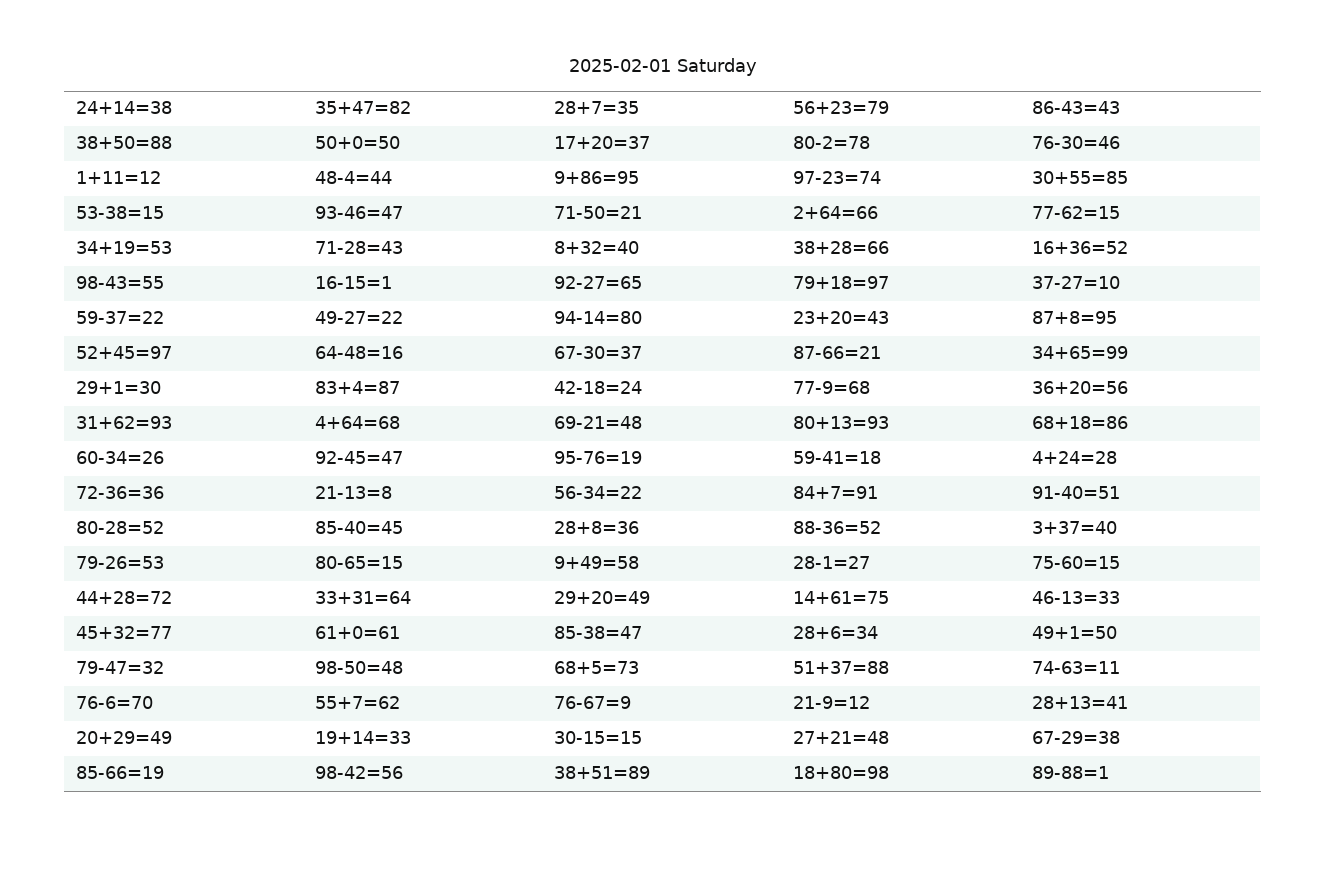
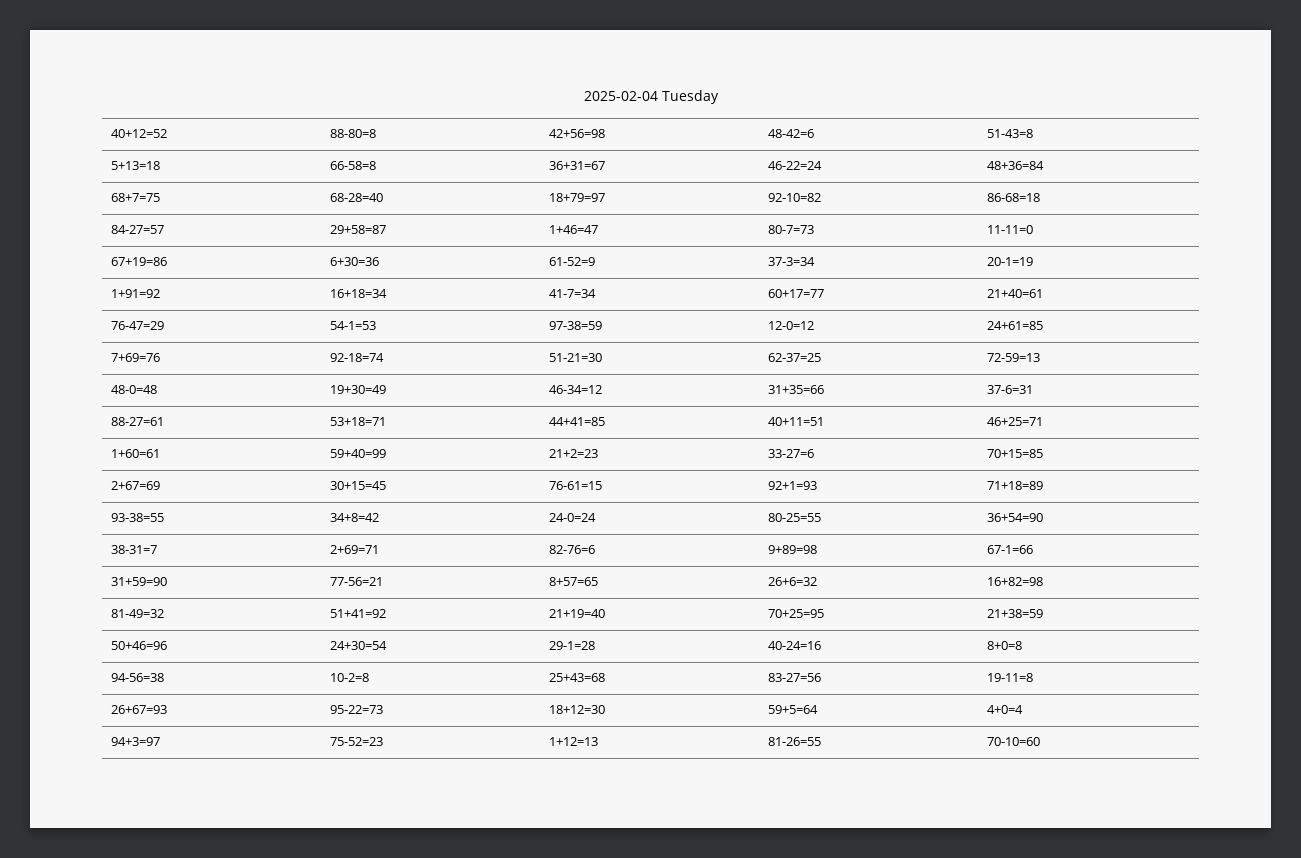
[568,58,757,76] [76,101,173,114] [315,101,412,114] [554,101,640,114] [793,101,890,114] [1032,101,1121,114] [76,136,173,149] [315,136,401,149] [554,136,651,149] [793,136,871,149] [1032,136,1121,149] [76,171,162,184] [315,171,393,184] [554,171,640,184] [793,171,882,184] [1032,171,1129,184] [76,206,165,219] [315,206,404,219] [554,206,643,219] [793,206,879,219] [1032,206,1121,219] [76,241,173,254] [315,241,404,254] [554,241,640,254] [793,241,890,254] [1032,241,1129,254] [76,276,165,289] [315,276,393,289] [554,276,643,289] [793,276,890,289] [1032,276,1121,289] [76,311,165,324] [315,311,404,324] [554,311,643,324] [793,311,890,324] [1032,311,1118,324] [76,346,173,359] [315,346,404,359] [554,346,643,359] [793,346,882,359] [1032,346,1129,359] [76,381,162,394] [315,381,401,394] [554,381,643,394] [793,381,871,394] [1032,381,1129,394] [76,416,173,429] [315,416,401,429] [554,416,643,429] [793,416,890,429] [1032,416,1129,429] [76,451,165,464] [315,451,404,464] [554,451,643,464] [793,451,882,464] [1032,451,1118,464] [76,486,165,499] [315,486,393,499] [554,486,643,499] [793,486,879,499] [1032,486,1121,499] [76,521,165,534] [315,521,404,534] [554,521,640,534] [793,521,882,534] [1032,521,1118,534] [76,556,165,569] [315,556,404,569] [554,556,640,569] [793,556,871,569] [1032,556,1121,569] [76,591,173,604] [315,591,412,604] [554,591,651,604] [793,591,890,604] [1032,591,1121,604] [76,626,173,639] [315,626,401,639] [554,626,643,639] [793,626,879,639] [1032,626,1118,639] [76,661,165,674] [315,661,404,674] [554,661,640,674] [793,661,890,674] [1032,661,1121,674] [76,696,154,709] [315,696,401,709] [554,696,632,709] [793,696,871,709] [1032,696,1129,709] [76,731,173,744] [315,731,412,744] [554,731,643,744] [793,731,890,744] [1032,731,1121,744] [76,766,165,779] [315,766,404,779] [554,766,651,779] [793,766,890,779] [1032,766,1110,779] 2025-02-01 Saturday // 24+14=38 | 35+47=82 | 28+7=35 | 56+23=79 | 86-43=43 // 38+50=88 | 50+0=50 | 17+20=37 | 80-2=78 | 76-30=46 // 1+11=12 | 48-4=44 | 9+86=95 | 97-23=74 | 30+55=85 // 53-38=15 | 93-46=47 | 71-50=21 | 2+64=66 | 77-62=15 // 34+19=53 | 71-28=43 | 8+32=40 | 38+28=66 | 16+36=52 // 98-43=55 | 16-15=1 | 92-27=65 | 79+18=97 | 37-27=10 // 59-37=22 | 49-27=22 | 94-14=80 | 23+20=43 | 87+8=95 // 52+45=97 | 64-48=16 | 67-30=37 | 87-66=21 | 34+65=99 // 29+1=30 | 83+4=87 | 42-18=24 | 77-9=68 | 36+20=56 // 31+62=93 | 4+64=68 | 69-21=48 | 80+13=93 | 68+18=86 // 60-34=26 | 92-45=47 | 95-76=19 | 59-41=18 | 4+24=28 // 72-36=36 | 21-13=8 | 56-34=22 | 84+7=91 | 91-40=51 // 80-28=52 | 85-40=45 | 28+8=36 | 88-36=52 | 3+37=40 // 79-26=53 | 80-65=15 | 9+49=58 | 28-1=27 | 75-60=15 // 44+28=72 | 33+31=64 | 29+20=49 | 14+61=75 | 46-13=33 // 45+32=77 | 61+0=61 | 85-38=47 | 28+6=34 | 49+1=50 // 79-47=32 | 98-50=48 | 68+5=73 | 51+37=88 | 74-63=11 // 76-6=70 | 55+7=62 | 76-67=9 | 21-9=12 | 28+13=41 // 20+29=49 | 19+14=33 | 30-15=15 | 27+21=48 | 67-29=38 // 85-66=19 | 98-42=56 | 38+51=89 | 18+80=98 | 89-88=1 -> [583,90,719,104] [111,129,168,138] [330,129,377,138] [549,129,606,138] [768,129,815,138] [987,129,1034,138] [111,161,161,170] [330,161,377,170] [549,161,606,170] [768,161,823,170] [987,161,1045,170] [111,193,161,202] [330,193,384,202] [549,193,606,202] [768,193,822,202] [987,193,1041,202] [111,225,165,234] [330,225,387,234] [549,225,599,234] [768,225,815,234] [987,225,1034,234] [111,257,168,266] [330,257,380,266] [549,257,596,266] [768,257,816,266] [987,257,1034,266] [111,289,161,298] [330,289,388,298] [549,289,597,298] [768,289,825,298] [987,289,1044,298] [111,321,165,330] [330,321,377,330] [549,321,603,330] [768,321,815,330] [987,321,1044,330] [111,353,161,362] [330,353,385,362] [549,353,603,362] [768,353,822,362] [987,353,1041,362] [111,385,158,394] [330,385,387,394] [549,385,603,394] [768,385,825,394] [987,385,1034,394] [111,417,165,426] [330,417,387,426] [549,417,606,426] [768,417,825,426] [987,417,1044,426] [111,449,161,458] [330,449,387,458] [549,449,599,458] [768,449,815,458] [987,449,1044,458] [111,481,161,490] [330,481,387,490] [549,481,603,490] [768,481,818,490] [987,481,1044,490] [111,513,165,522] [330,513,380,522] [549,513,597,522] [768,513,822,522] [987,513,1044,522] [111,545,158,554] [330,545,380,554] [549,545,596,554] [768,545,818,554] [987,545,1034,554] [111,577,168,586] [330,577,384,586] [549,577,599,586] [768,577,818,586] [987,577,1044,586] [111,609,165,618] [330,609,387,618] [549,609,606,618] [768,609,825,618] [987,609,1044,618] [111,641,168,650] [330,641,388,650] [549,641,596,650] [768,641,822,650] [987,641,1023,650] [111,673,165,682] [330,673,370,682] [549,673,606,682] [768,673,822,682] [987,673,1034,682] [111,705,168,714] [330,705,384,714] [549,705,606,714] [768,705,819,714] [987,705,1024,714] [111,737,161,746] [330,737,384,746] [549,737,599,746] [768,737,822,746] [987,737,1041,746] 2025-02-04 Tuesday // 40+12=52 | 88-80=8 | 42+56=98 | 48-42=6 | 51-43=8 // 5+13=18 | 66-58=8 | 36+31=67 | 46-22=24 | 48+36=84 // 68+7=75 | 68-28=40 | 18+79=97 | 92-10=82 | 86-68=18 // 84-27=57 | 29+58=87 | 1+46=47 | 80-7=73 | 11-11=0 // 67+19=86 | 6+30=36 | 61-52=9 | 37-3=34 | 20-1=19 // 1+91=92 | 16+18=34 | 41-7=34 | 60+17=77 | 21+40=61 // 76-47=29 | 54-1=53 | 97-38=59 | 12-0=12 | 24+61=85 // 7+69=76 | 92-18=74 | 51-21=30 | 62-37=25 | 72-59=13 // 48-0=48 | 19+30=49 | 46-34=12 | 31+35=66 | 37-6=31 // 88-27=61 | 53+18=71 | 44+41=85 | 40+11=51 | 46+25=71 // 1+60=61 | 59+40=99 | 21+2=23 | 33-27=6 | 70+15=85 // 2+67=69 | 30+15=45 | 76-61=15 | 92+1=93 | 71+18=89 // 93-38=55 | 34+8=42 | 24-0=24 | 80-25=55 | 36+54=90 // 38-31=7 | 2+69=71 | 82-76=6 | 9+89=98 | 67-1=66 // 31+59=90 | 77-56=21 | 8+57=65 | 26+6=32 | 16+82=98 // 81-49=32 | 51+41=92 | 21+19=40 | 70+25=95 | 21+38=59 // 50+46=96 | 24+30=54 | 29-1=28 | 40-24=16 | 8+0=8 // 94-56=38 | 10-2=8 | 25+43=68 | 83-27=56 | 19-11=8 // 26+67=93 | 95-22=73 | 18+12=30 | 59+5=64 | 4+0=4 // 94+3=97 | 75-52=23 | 1+12=13 | 81-26=55 | 70-10=60

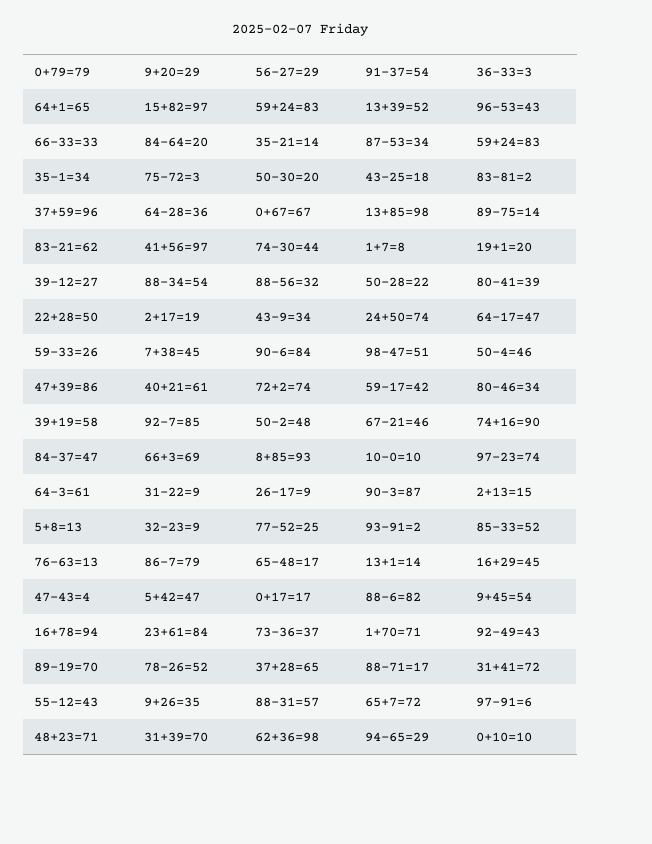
[583,90,719,104] [111,129,168,138] [330,129,377,138] [549,129,606,138] [768,129,815,138] [987,129,1034,138] [111,161,161,170] [330,161,377,170] [549,161,606,170] [768,161,823,170] [987,161,1045,170] [111,193,161,202] [330,193,384,202] [549,193,606,202] [768,193,822,202] [987,193,1041,202] [111,225,165,234] [330,225,387,234] [549,225,599,234] [768,225,815,234] [987,225,1034,234] [111,257,168,266] [330,257,380,266] [549,257,596,266] [768,257,816,266] [987,257,1034,266] [111,289,161,298] [330,289,388,298] [549,289,597,298] [768,289,825,298] [987,289,1044,298] [111,321,165,330] [330,321,377,330] [549,321,603,330] [768,321,815,330] [987,321,1044,330] [111,353,161,362] [330,353,385,362] [549,353,603,362] [768,353,822,362] [987,353,1041,362] [111,385,158,394] [330,385,387,394] [549,385,603,394] [768,385,825,394] [987,385,1034,394] [111,417,165,426] [330,417,387,426] [549,417,606,426] [768,417,825,426] [987,417,1044,426] [111,449,161,458] [330,449,387,458] [549,449,599,458] [768,449,815,458] [987,449,1044,458] [111,481,161,490] [330,481,387,490] [549,481,603,490] [768,481,818,490] [987,481,1044,490] [111,513,165,522] [330,513,380,522] [549,513,597,522] [768,513,822,522] [987,513,1044,522] [111,545,158,554] [330,545,380,554] [549,545,596,554] [768,545,818,554] [987,545,1034,554] [111,577,168,586] [330,577,384,586] [549,577,599,586] [768,577,818,586] [987,577,1044,586] [111,609,165,618] [330,609,387,618] [549,609,606,618] [768,609,825,618] [987,609,1044,618] [111,641,168,650] [330,641,388,650] [549,641,596,650] [768,641,822,650] [987,641,1023,650] [111,673,165,682] [330,673,370,682] [549,673,606,682] [768,673,822,682] [987,673,1034,682] [111,705,168,714] [330,705,384,714] [549,705,606,714] [768,705,819,714] [987,705,1024,714] [111,737,161,746] [330,737,384,746] [549,737,599,746] [768,737,822,746] [987,737,1041,746] 2025-02-04 Tuesday // 40+12=52 | 88-80=8 | 42+56=98 | 48-42=6 | 51-43=8 // 5+13=18 | 66-58=8 | 36+31=67 | 46-22=24 | 48+36=84 // 68+7=75 | 68-28=40 | 18+79=97 | 92-10=82 | 86-68=18 // 84-27=57 | 29+58=87 | 1+46=47 | 80-7=73 | 11-11=0 // 67+19=86 | 6+30=36 | 61-52=9 | 37-3=34 | 20-1=19 // 1+91=92 | 16+18=34 | 41-7=34 | 60+17=77 | 21+40=61 // 76-47=29 | 54-1=53 | 97-38=59 | 12-0=12 | 24+61=85 // 7+69=76 | 92-18=74 | 51-21=30 | 62-37=25 | 72-59=13 // 48-0=48 | 19+30=49 | 46-34=12 | 31+35=66 | 37-6=31 // 88-27=61 | 53+18=71 | 44+41=85 | 40+11=51 | 46+25=71 // 1+60=61 | 59+40=99 | 21+2=23 | 33-27=6 | 70+15=85 // 2+67=69 | 30+15=45 | 76-61=15 | 92+1=93 | 71+18=89 // 93-38=55 | 34+8=42 | 24-0=24 | 80-25=55 | 36+54=90 // 38-31=7 | 2+69=71 | 82-76=6 | 9+89=98 | 67-1=66 // 31+59=90 | 77-56=21 | 8+57=65 | 26+6=32 | 16+82=98 // 81-49=32 | 51+41=92 | 21+19=40 | 70+25=95 | 21+38=59 // 50+46=96 | 24+30=54 | 29-1=28 | 40-24=16 | 8+0=8 // 94-56=38 | 10-2=8 | 25+43=68 | 83-27=56 | 19-11=8 // 26+67=93 | 95-22=73 | 18+12=30 | 59+5=64 | 4+0=4 // 94+3=97 | 75-52=23 | 1+12=13 | 81-26=55 | 70-10=60 -> [232,23,369,36] [34,67,91,77] [144,67,201,77] [255,67,320,77] [365,67,430,77] [476,67,533,77] [34,102,91,112] [144,102,209,112] [255,102,320,112] [365,102,430,112] [476,102,541,112] [34,137,99,147] [144,137,209,147] [255,137,320,147] [365,137,430,147] [476,137,541,147] [34,172,91,182] [144,172,201,182] [255,172,320,182] [365,172,430,182] [476,172,533,182] [34,207,99,217] [144,207,209,217] [255,207,312,217] [365,207,430,217] [476,207,541,217] [34,242,99,252] [144,242,209,252] [255,242,320,252] [365,242,406,252] [476,242,533,252] [34,277,99,287] [144,277,209,287] [255,277,320,287] [365,277,430,287] [476,277,541,287] [34,312,99,322] [144,312,201,322] [255,312,312,322] [365,312,430,322] [476,312,541,322] [34,347,99,357] [144,347,201,357] [255,347,312,357] [365,347,430,357] [476,347,533,357] [34,382,99,392] [144,382,209,392] [255,382,312,392] [365,382,430,392] [476,382,541,392] [34,417,99,427] [144,417,201,427] [255,417,312,427] [365,417,430,427] [476,417,541,427] [34,452,99,462] [144,452,201,462] [255,452,312,462] [365,452,422,462] [476,452,541,462] [34,487,91,497] [144,487,201,497] [255,487,312,497] [365,487,422,497] [476,487,533,497] [34,522,83,532] [144,522,201,532] [255,522,320,532] [365,522,422,532] [476,522,541,532] [34,557,99,567] [144,557,201,567] [255,557,320,567] [365,557,422,567] [476,557,541,567] [34,592,91,602] [144,592,201,602] [255,592,312,602] [365,592,422,602] [476,592,533,602] [34,627,99,637] [144,627,209,637] [255,627,320,637] [365,627,422,637] [476,627,541,637] [34,662,99,672] [144,662,209,672] [255,662,320,672] [365,662,430,672] [476,662,541,672] [34,697,99,707] [144,697,201,707] [255,697,320,707] [365,697,422,707] [476,697,533,707] [34,732,99,742] [144,732,209,742] [255,732,320,742] [365,732,430,742] [476,732,533,742] 2025-02-07 Friday // 0+79=79 | 9+20=29 | 56-27=29 | 91-37=54 | 36-33=3 // 64+1=65 | 15+82=97 | 59+24=83 | 13+39=52 | 96-53=43 // 66-33=33 | 84-64=20 | 35-21=14 | 87-53=34 | 59+24=83 // 35-1=34 | 75-72=3 | 50-30=20 | 43-25=18 | 83-81=2 // 37+59=96 | 64-28=36 | 0+67=67 | 13+85=98 | 89-75=14 // 83-21=62 | 41+56=97 | 74-30=44 | 1+7=8 | 19+1=20 // 39-12=27 | 88-34=54 | 88-56=32 | 50-28=22 | 80-41=39 // 22+28=50 | 2+17=19 | 43-9=34 | 24+50=74 | 64-17=47 // 59-33=26 | 7+38=45 | 90-6=84 | 98-47=51 | 50-4=46 // 47+39=86 | 40+21=61 | 72+2=74 | 59-17=42 | 80-46=34 // 39+19=58 | 92-7=85 | 50-2=48 | 67-21=46 | 74+16=90 // 84-37=47 | 66+3=69 | 8+85=93 | 10-0=10 | 97-23=74 // 64-3=61 | 31-22=9 | 26-17=9 | 90-3=87 | 2+13=15 // 5+8=13 | 32-23=9 | 77-52=25 | 93-91=2 | 85-33=52 // 76-63=13 | 86-7=79 | 65-48=17 | 13+1=14 | 16+29=45 // 47-43=4 | 5+42=47 | 0+17=17 | 88-6=82 | 9+45=54 // 16+78=94 | 23+61=84 | 73-36=37 | 1+70=71 | 92-49=43 // 89-19=70 | 78-26=52 | 37+28=65 | 88-71=17 | 31+41=72 // 55-12=43 | 9+26=35 | 88-31=57 | 65+7=72 | 97-91=6 // 48+23=71 | 31+39=70 | 62+36=98 | 94-65=29 | 0+10=10

